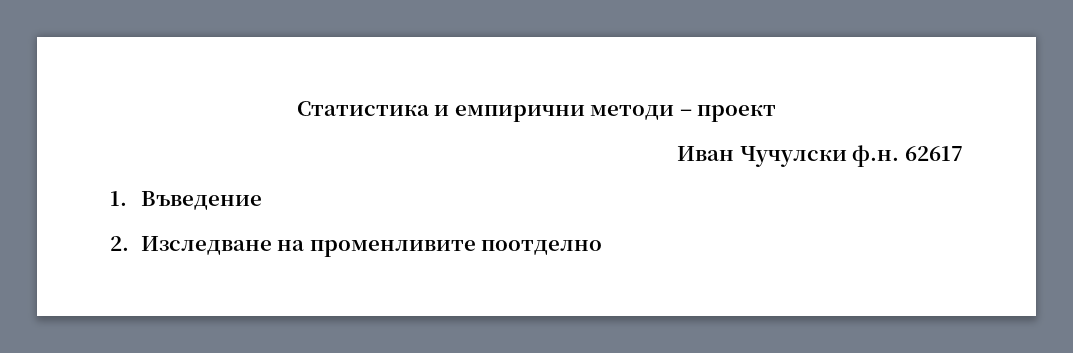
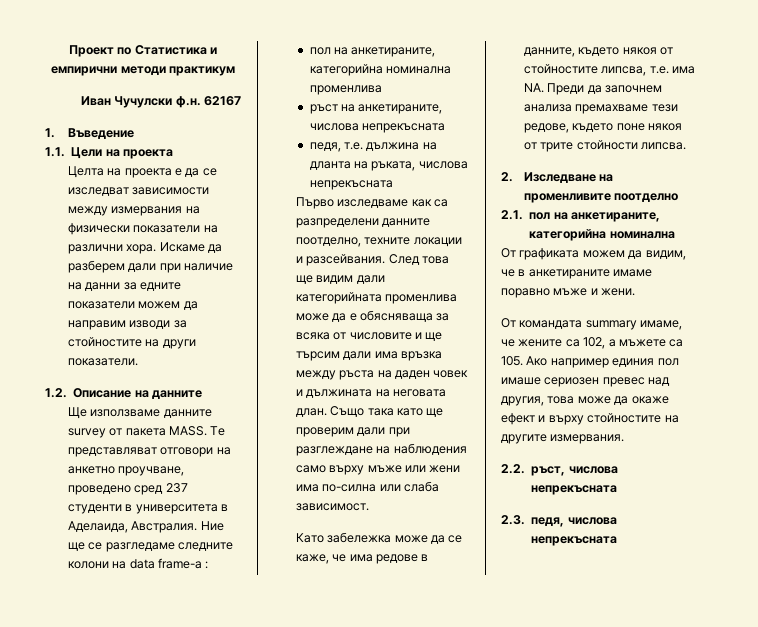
(296, 108) none -> [68,45,132,57] Проект по
[679,105,777,122] – проект -> [168,66,235,76] практикум
[904,146,963,161] 62617 -> [204,96,241,106] 62167
(262, 200) none -> [45,147,173,159] [67,166,217,178] [67,187,210,196] [67,206,200,216] [67,223,218,235] [67,242,222,254] [67,260,233,273] [67,282,181,291] [67,301,198,310] [67,320,187,330] [67,337,196,349] [67,358,138,366] [45,388,202,399] [67,407,212,419] [67,426,226,438] [67,447,231,457] [67,466,185,476] [67,483,188,495] [67,504,228,514] [67,521,224,533] [67,542,233,552] [67,558,209,569] [309,47,436,57] [309,64,451,76] [309,85,382,95] [309,104,443,114] [309,123,445,133] [309,142,437,152] [309,161,468,171] [309,180,393,190] [295,197,448,209] [295,218,431,228] [295,237,462,247] [295,254,449,266] [295,275,385,284] [295,292,458,304] [295,310,450,322] [295,332,443,341] [295,351,442,361] [295,370,469,380] [295,389,446,398] [295,406,444,417] [295,427,410,437] [295,443,467,456] [295,465,461,475] [295,481,439,492] [295,503,369,511] [295,532,463,544] [295,554,429,564] [523,47,673,57] [523,64,695,76] [523,83,662,95] [523,104,678,114] [523,123,682,133] [523,140,686,152] // 1.1. Цели на проекта // Целта на проекта е да се изследват зависимости между измервания на физически показатели на различни хора. Искаме да разберем дали при наличие на данни за едните показатели можем да направим изводи за стойностите на други показатели. // 1.2. Описание на данните // Ще използваме данните survey от пакета MASS. Те представляват отговори на анкетно проучване, проведено сред 237 студенти в университета в Аделаида, Австралия. Ние ще се разгледаме следните колони на data frame-а : // пол на анкетираните, категорийна номинална променлива // ръст на анкетираните, числова непрекъсната // педя, т.е. дължина на дланта на ръката, числова непрекъсната // Първо изследваме как са разпределени данните поотделно, техните локации и разсейвания. След това ще видим дали категорийната променлива може да е обясняваща за всяка от числовите и ще търсим дали има връзка между ръста на даден човек и дължината на неговата длан. Също така като ще проверим дали при разглеждане на наблюдения само върху мъже или жени има по-силна или слаба зависимост. // Като забележка може да се каже, че има редове в данните, където някоя от стойностите липсва, т.е. има NA. Преди да започнем анализа премахваме тези редове, където поне някоя от трите стойности липсва.
(603, 247) none -> [501,210,660,222] [529,229,675,241] [501,248,686,260] [501,269,653,279] [501,288,636,298] [501,318,683,330] [501,337,684,349] [501,356,679,368] [501,377,671,387] [501,396,669,406] [501,413,679,425] [501,434,625,444] [501,464,618,476] [531,485,618,495] [501,515,617,527] [531,536,618,546] // 2.1. пол на анкетираните, категорийна номинална // От графиката можем да видим, че в анкетираните имаме поравно мъже и жени. // От командата summary имаме, че жените са 102, а мъжете са 105. Ако например единия пол имаше сериозен превес над другия, това може да окаже ефект и върху стойностите на другите измервания. // 2.2. ръст, числова непрекъсната // 2.3. педя, числова непрекъсната

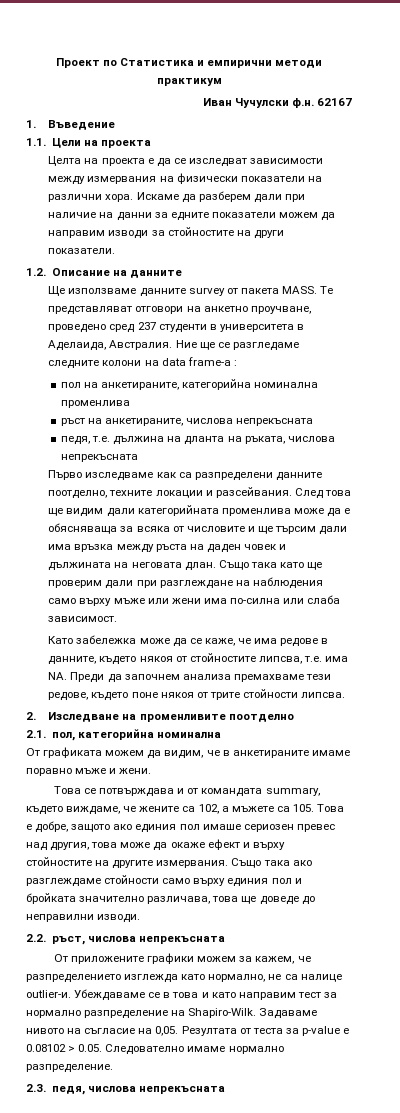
[529,212,660,222] пол на анкетираните, -> [51,732,75,741] пол,
[501,318,683,330] От командата summary имаме, -> [53,786,320,797] [26,806,121,815] Това се потвърждава и от командата summary, където виждаме,
[526,356,609,368] Ако например -> [317,804,345,812] [26,821,133,833] Това е добре, защото ако
[501,464,618,476] [531,485,618,495] // 2.2. ръст, числова непрекъсната -> [231,858,312,868] [26,875,302,887] [26,893,315,905] [26,914,141,923] [26,934,225,945] [53,953,311,964] [26,974,342,983] [26,989,337,1001] [26,1008,318,1019] [26,1026,350,1036] [26,1044,284,1055] [26,1064,113,1073] Също така ако разглеждаме стойности само върху единия пол и бройката значително различава, това ще доведе до неправилни изводи. // 2.2. ръст, числова непрекъсната // От приложените графики можем за кажем, че разпределението изглежда като нормално, не са налице outlier-и. Убеждаваме се в това и като направим тест за нормално разпределение на Shapiro-Wilk. Задаваме нивото на съгласие на 0,05. Резултата от теста за p-value е 0.08102 > 0.05. Следователно имаме нормално разпределение.

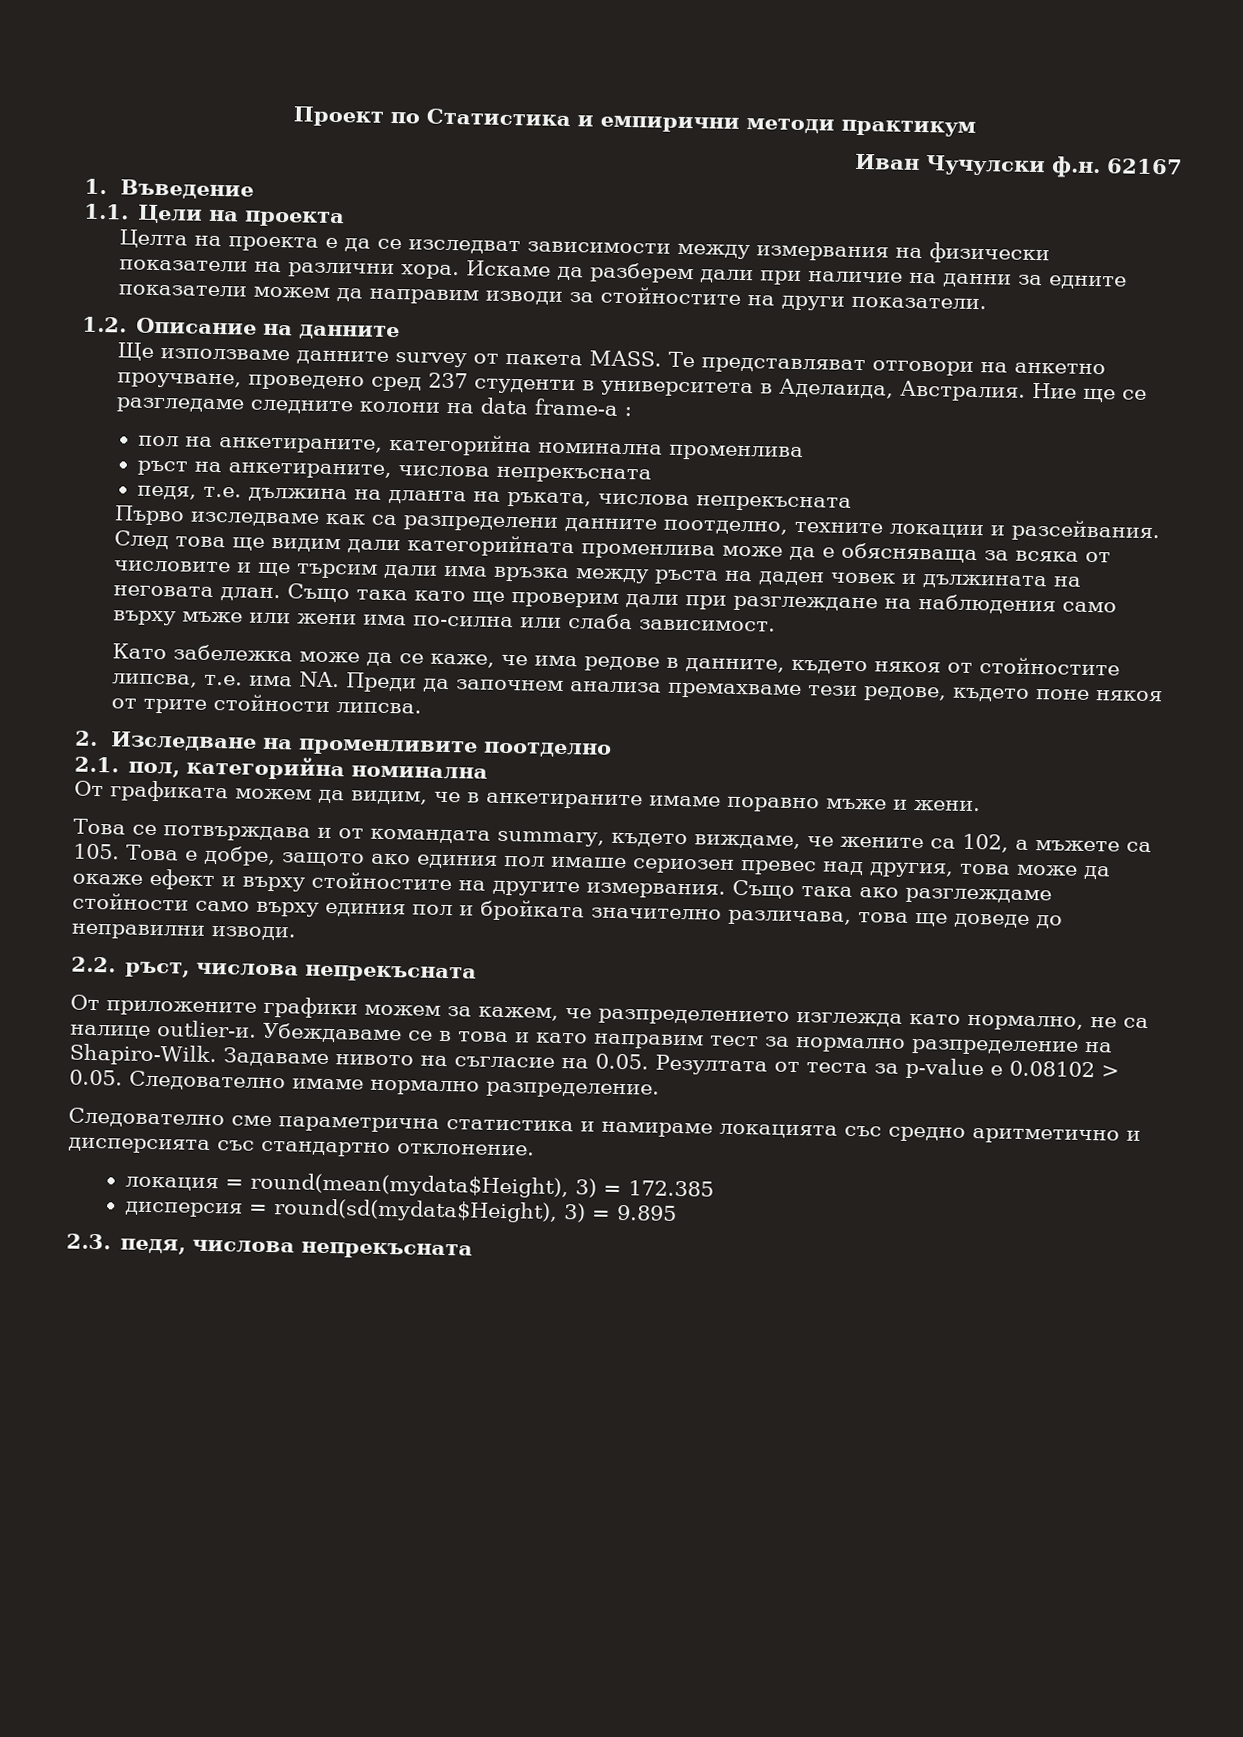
[155,1026,179,1036] 0,05. -> [594,1053,649,1070] 0.05.
(113, 1068) none -> [68,1107,1141,1145] [68,1137,535,1158] [125,1172,715,1199] [124,1198,678,1223] // Следователно сме параметрична статистика и намираме локацията със средно аритметично и дисперсията със стандартно отклонение. // локация = round(mean(mydata$Height), 3) = 172.385 // дисперсия = round(sd(mydata$Height), 3) = 9.895

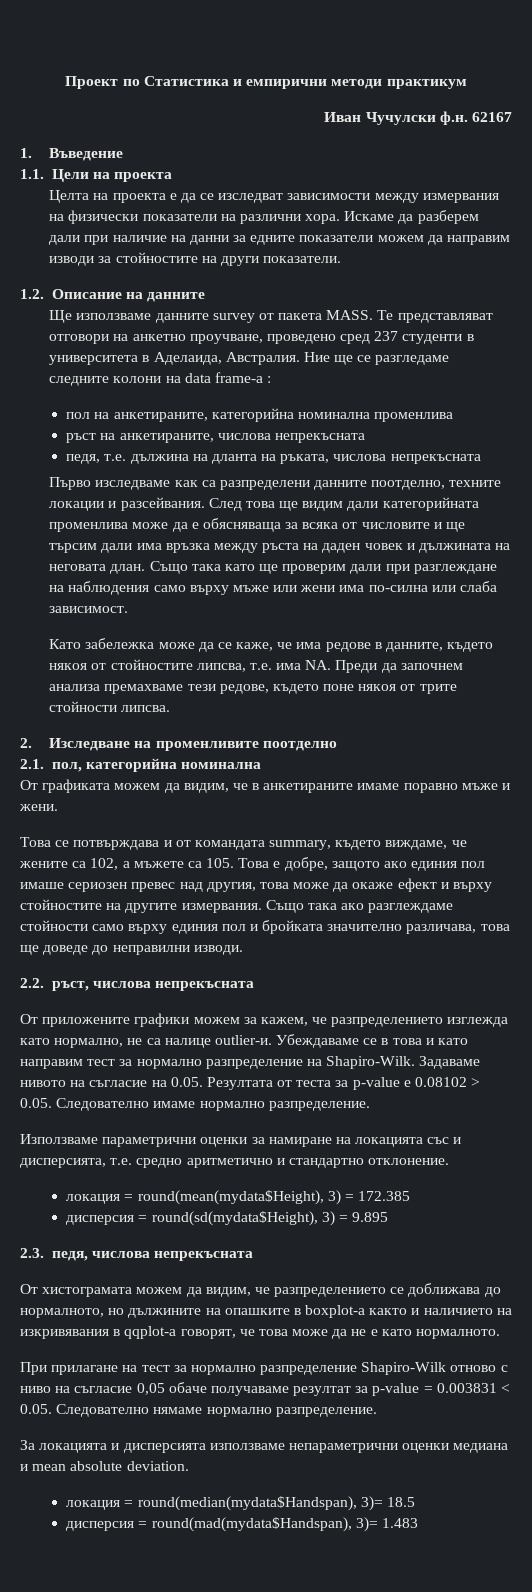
[68,1107,882,1139] Следователно сме параметрична статистика и намираме локацията със -> [20,1134,462,1147] [20,1158,133,1168] Използваме параметрични оценки за намиране на локацията със и дисперсията, т.е.
[68,1137,255,1155] дисперсията със -> (285, 1161) none
(474, 1250) none -> [20,1283,501,1297] [20,1305,512,1318] [20,1326,501,1339] [20,1362,508,1375] [20,1382,511,1396] [20,1404,377,1417] [20,1440,509,1453] [20,1461,189,1471] [66,1496,415,1511] [66,1517,418,1532] // От хистограмата можем да видим, че разпределението се доближава до нормалното, но дължините на опашките в boxplot-а както и наличието на изкривявания в qqplot-а говорят, че това може да не е като нормалното. // При прилагане на тест за нормално разпределение Shapiro-Wilk отново с ниво на съгласие 0,05 обаче получаваме резултат за p-value = 0.003831 < 0.05. Следователно нямаме нормално разпределение. // За локацията и дисперсията използваме непараметрични оценки медиана и mean absolute deviation. // локация = round(median(mydata$Handspan), 3)= 18.5 // дисперсия = round(mad(mydata$Handspan), 3)= 1.483

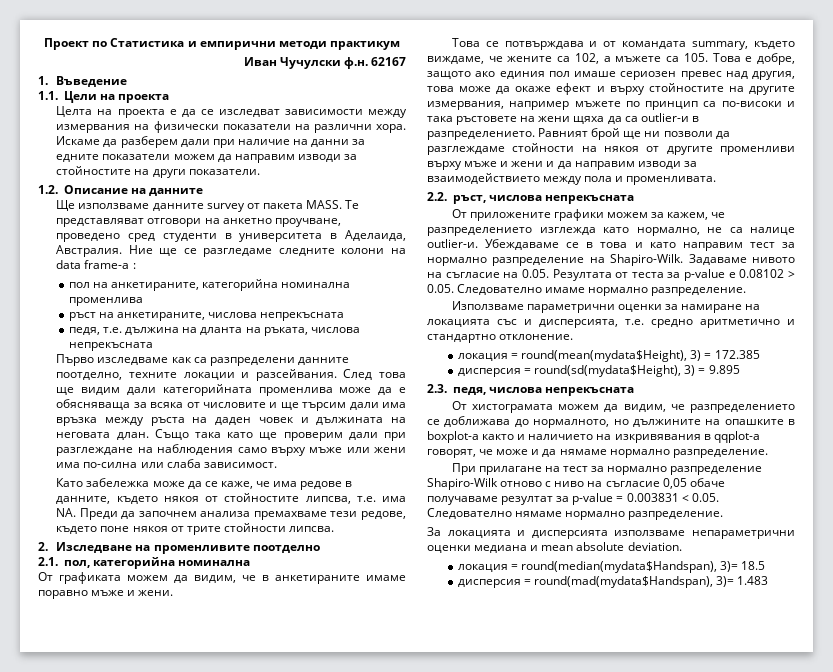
[374,331,399,341] 237 -> (156, 237) none
[181,900,454,913] [20,920,510,934] [20,945,243,955] измервания. Също така ако разглеждаме стойности само върху единия пол и бройката значително различава, това ще доведе до неправилни изводи. -> [427,101,795,110] [427,113,699,125] [427,128,730,140] [427,143,795,155] [427,161,697,170] [427,173,717,185] измервания, например мъжете по принцип са по-високи и така ръстовете на жени щяха да са outlier-и в разпределението. Равният брой ще ни позволи да разглеждаме стойности на някоя от другите променливи върху мъже и жени и да направим изводи за взаимодействието между пола и променливата.
[258,1329,501,1339] това може да не е като нормалното. -> [496,449,768,458] може и да нямаме нормално разпределение.

